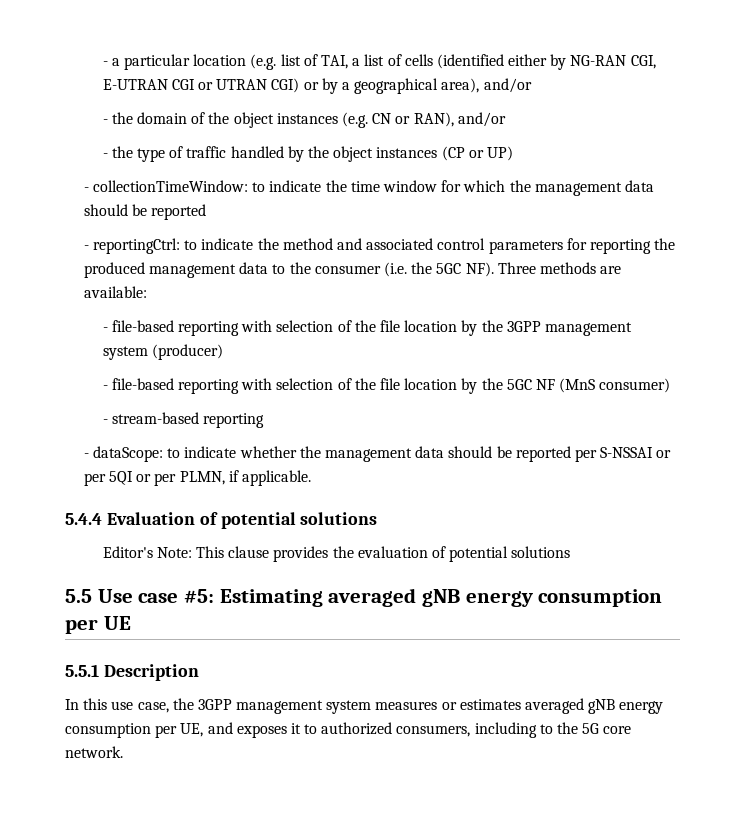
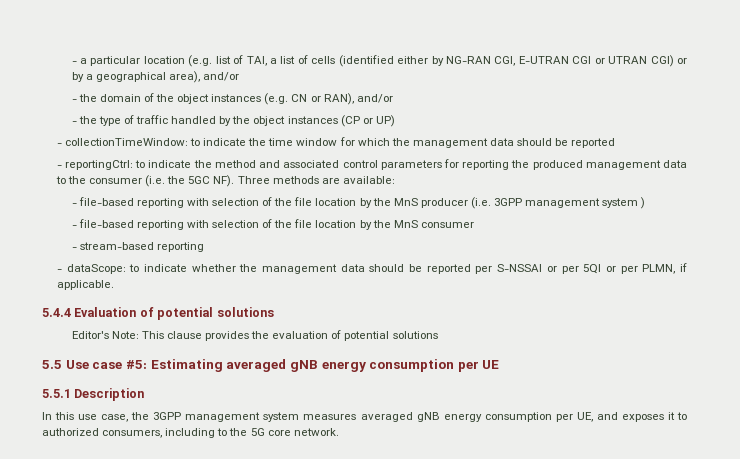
[506,321,632,336] [102,344,223,360] 3GPP management system (producer) -> [393,197,646,209] MnS producer (i.e. 3GPP management system )
[506,378,671,393] 5GC NF (MnS consumer) -> [393,220,474,228] MnS consumer
[441,699,521,710] or estimates -> (357, 417) none

